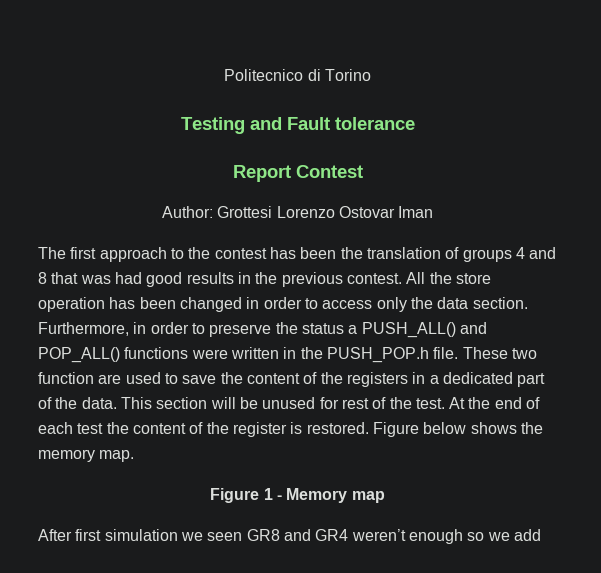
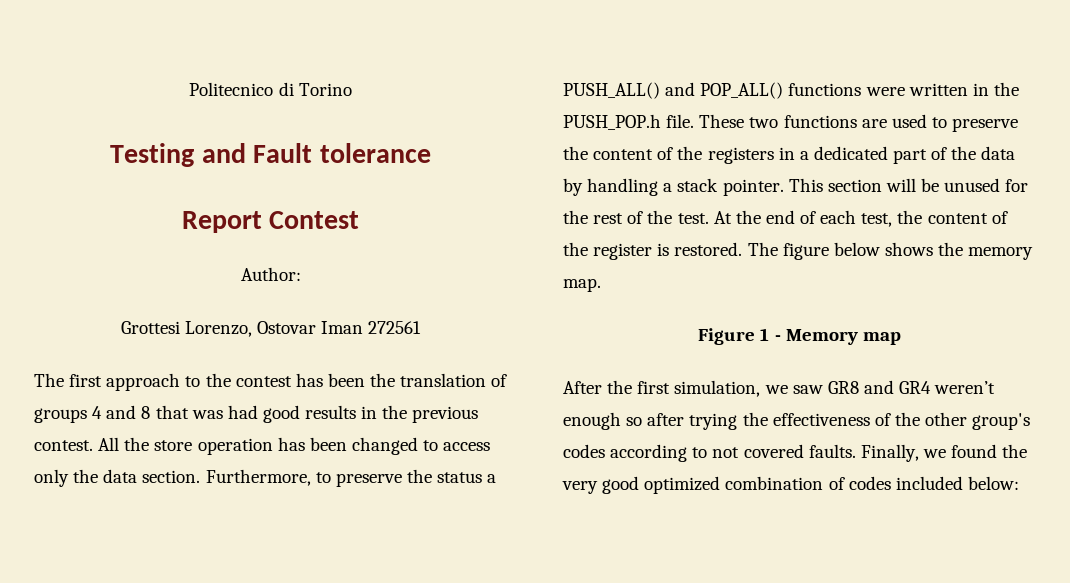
[217,206,335,218] Grottesi Lorenzo -> [120,321,252,337] // Grottesi Lorenzo,
(434, 212) none -> [368,321,422,334] 272561
[246,297,302,309] in order -> (418, 446) none
[133,322,189,334] in order -> (311, 477) none
[38,372,94,384] function -> [783,115,857,128] functions
[182,375,217,384] save -> [952,118,1019,132] preserve
[81,397,117,409] data. -> [981,146,1016,160] [563,178,784,196] data by handling a stack pointer.
(339, 403) none -> [563,210,588,224] the
[77,423,104,434] test -> [861,213,893,227] test,
[372,422,419,437] Figure -> [747,242,829,260] The figure
[75,529,243,541] first simulation we seen -> [607,380,823,397] the first simulation, we saw
[487,529,541,541] we add -> [647,412,1031,430] [563,444,1028,462] [562,476,1019,494] after trying the effectiveness of the other group's codes according to not covered faults. Finally, we found the very good optimized combination of codes included below:

